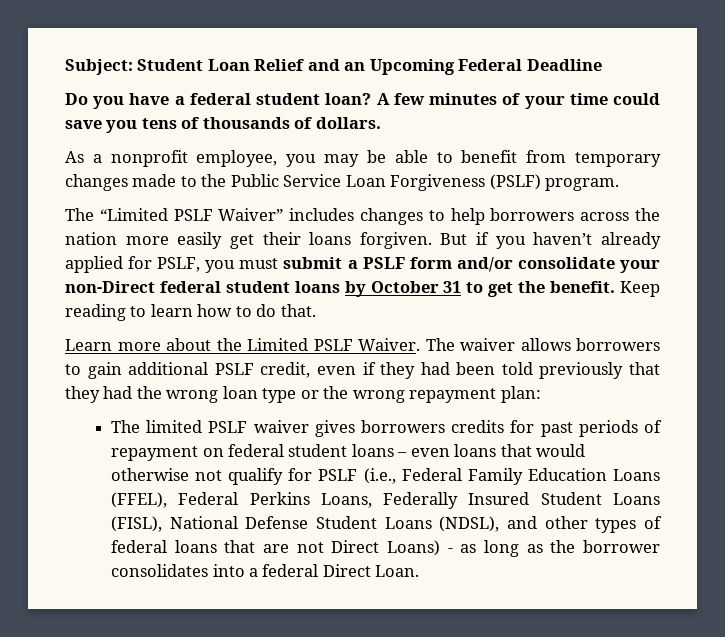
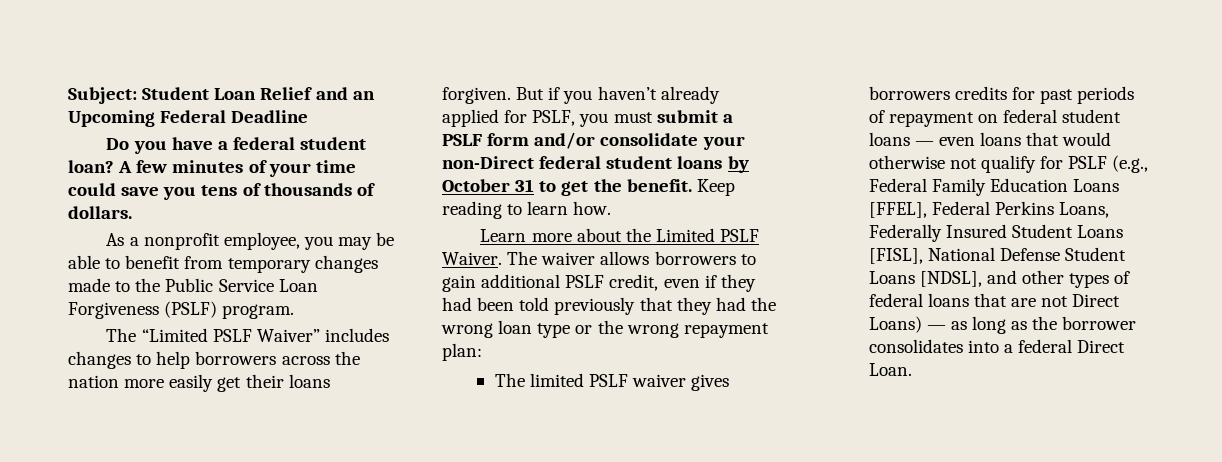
[197,304,316,317] how to do that. -> [573,201,612,215] how.
[397,452,408,457] – -> [914,141,934,146] —
[363,468,396,484] (i.e., -> [1112,155,1149,173] (e.g.,
[111,492,168,508] (FFEL), -> [868,202,927,218] [FFEL],
[111,516,163,532] (FISL), -> [868,248,923,264] [FISL],
[439,516,500,532] (NDSL), -> [919,271,982,287] [NDSL],
[447,548,453,553] - -> [926,325,946,330] —

